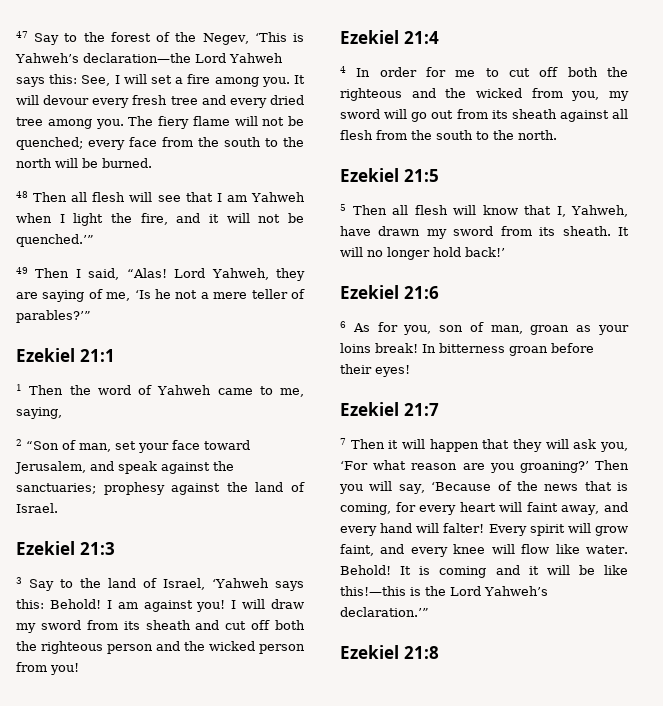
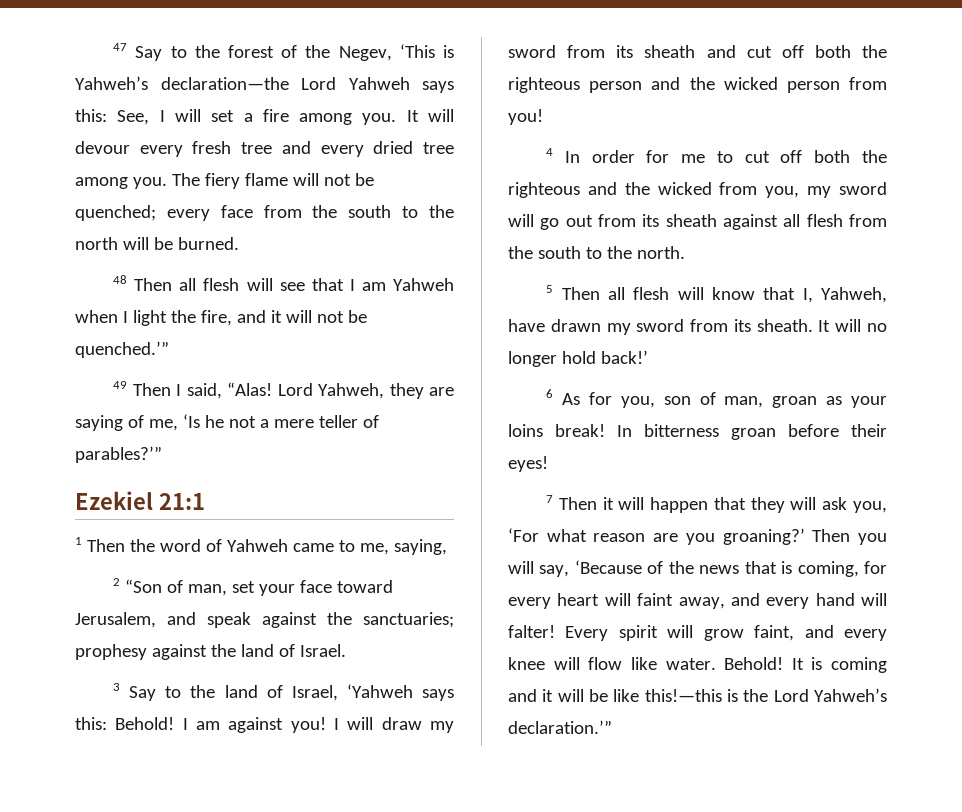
[16,541,115,555] // Ezekiel 21:3 -> (346, 650) none
[340,30,439,44] // Ezekiel 21:4 -> (543, 117) none
[340,168,439,182] // Ezekiel 21:5 -> (685, 252) none
[340,285,439,299] // Ezekiel 21:6 -> (648, 357) none
[340,402,439,416] // Ezekiel 21:7 -> (548, 464) none
[340,645,439,659] // Ezekiel 21:8 -> (612, 727) none

